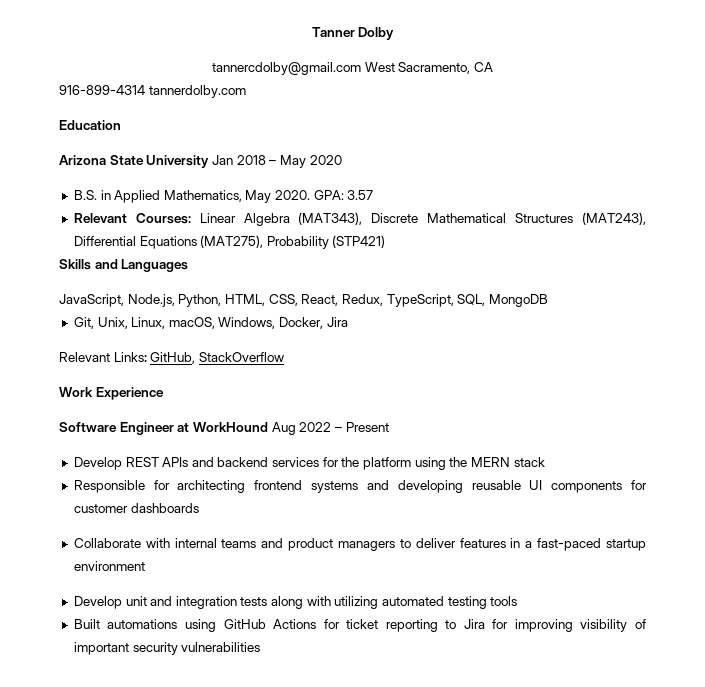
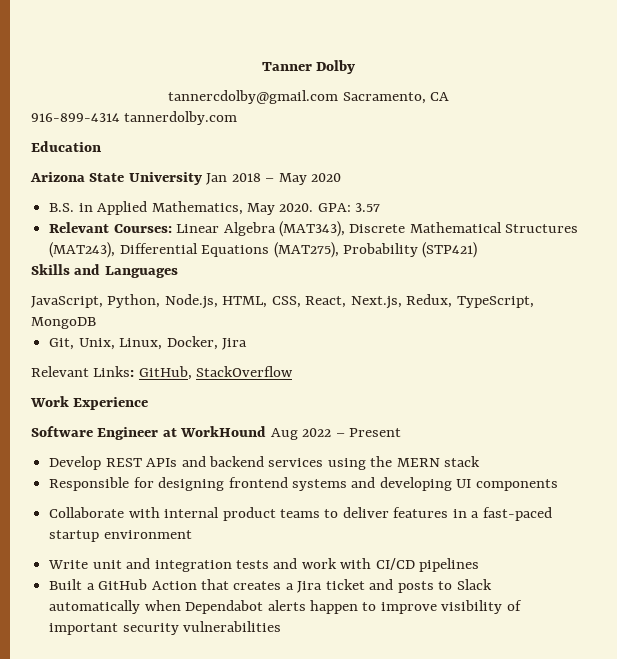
[364,62,395,72] West -> (339, 97) none
[127,294,222,307] Node.js, Python, -> [107,294,218,309] Python, Node.js,
(339, 300) none -> [350,296,402,309] Next.js,
[457,294,486,306] SQL, -> (534, 302) none
[168,317,276,329] macOS, Windows, -> (163, 344) none
[322,457,412,470] for the platform -> (324, 462) none
[177,480,246,493] architecting -> [158,477,225,491] designing
[471,480,521,490] reusable -> (452, 484) none
[630,480,647,490] [73,503,199,513] for customer dashboards -> (558, 485) none
[221,538,395,551] teams and product managers -> [222,507,320,521] product teams
[73,596,122,609] Develop -> [48,560,89,569] Write
[271,596,518,609] [73,619,573,632] along with utilizing automated testing tools // Built automations using GitHub Actions for ticket reporting to Jira for improving -> [273,558,480,572] [49,579,492,593] [49,600,437,614] and work with CI/CD pipelines // Built a GitHub Action that creates a Jira ticket and posts to Slack automatically when Dependabot alerts happen to improve

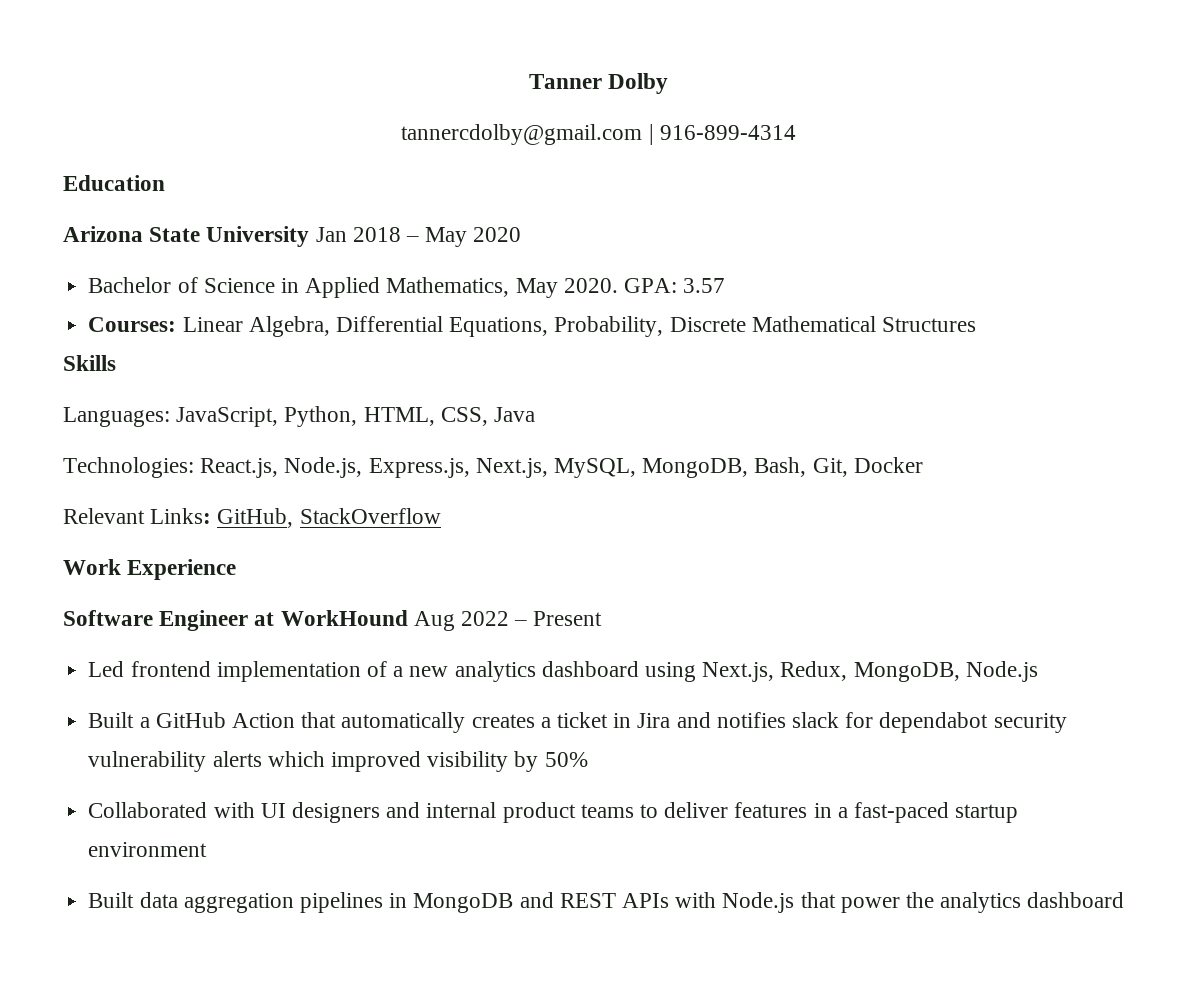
[342,92,449,104] Sacramento, CA // -> [648,124,654,145] |
[124,111,238,125] tannerdolby.com -> (796, 132) none
[49,203,75,212] B.S. -> [88,277,275,293] Bachelor of Science
[49,222,110,233] Relevant -> (726, 285) none
[223,221,345,237] Algebra (MAT343), -> [248,316,664,337] Algebra, Differential Equations, Probability,
[49,242,478,258] (MAT243), Differential Equations (MAT275), Probability (STP421) -> (976, 324) none
[74,264,178,278] and Languages // -> [63,407,170,427] // Languages:
[164,294,218,309] Node.js, -> (358, 416) none
[305,294,534,309] [31,317,96,329] [49,336,247,350] React, Next.js, Redux, TypeScript, MongoDB // Git, Unix, Linux, Docker, Jira -> [494,407,536,422] [63,457,923,478] Java // Technologies: React.js, Node.js, Express.js, Next.js, MySQL, MongoDB, Bash, Git, Docker
[49,456,481,470] [49,477,558,491] [49,507,160,518] Develop REST APIs and backend services using the MERN stack // Responsible for designing frontend systems and developing UI components // Collaborate with -> [88,661,1038,682] [88,712,1067,733] [88,751,588,772] [88,802,421,823] Led frontend implementation of a new analytics dashboard using Next.js, Redux, MongoDB, Node.js // Built a GitHub Action that automatically creates a ticket in Jira and notifies slack for dependabot security vulnerability alerts which improved visibility by 50% // Collaborated with UI designers and
[48,558,480,572] [49,579,492,593] [49,600,522,614] [49,621,282,635] Write unit and integration tests and work with CI/CD pipelines // Built a GitHub Action that creates a Jira ticket and posts to Slack automatically when Dependabot alerts happen to improve visibility of important security vulnerabilities -> [88,892,1125,913] Built data aggregation pipelines in MongoDB and REST APIs with Node.js that power the analytics dashboard

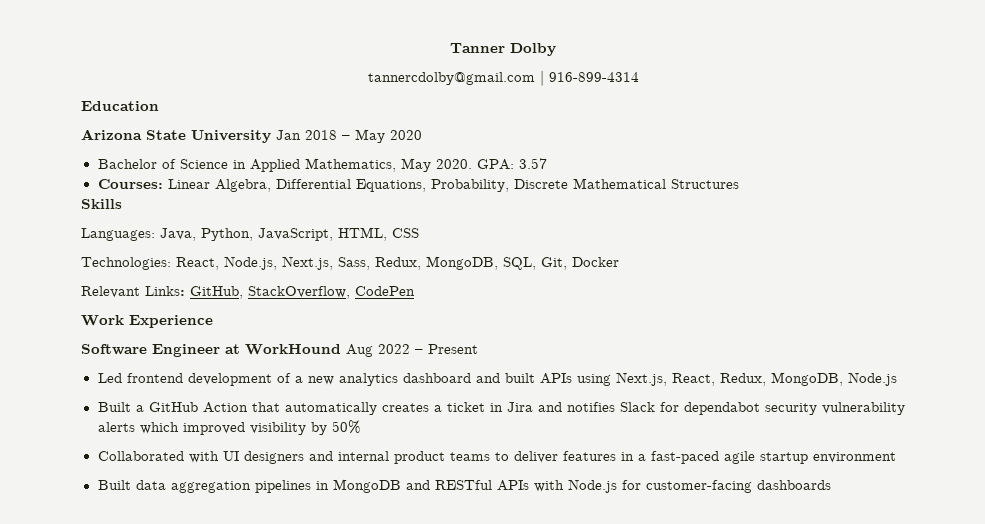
[176,406,536,427] [63,457,807,478] JavaScript, Python, HTML, CSS, Java // Technologies: React.js, Node.js, Express.js, Next.js, MySQL, MongoDB, Bash, -> [160,227,419,241] [81,256,536,270] Java, Python, JavaScript, HTML, CSS // Technologies: React, Node.js, Next.js, Sass, Redux, MongoDB, SQL,
[299,508,441,524] StackOverflow -> [248,286,415,299] StackOverflow, CodePen
[216,661,361,682] implementation -> [187,373,272,386] development
(639, 669) none -> [475,373,572,384] and built APIs
(775, 672) none -> [671,373,715,386] React,
[792,712,840,728] slack -> [619,402,655,412] Slack
(950, 812) none -> [723,451,755,464] agile
[559,893,616,908] REST -> [434,480,492,490] RESTful
[800,892,1125,913] that power the analytics dashboard -> [621,480,831,493] for customer-facing dashboards

